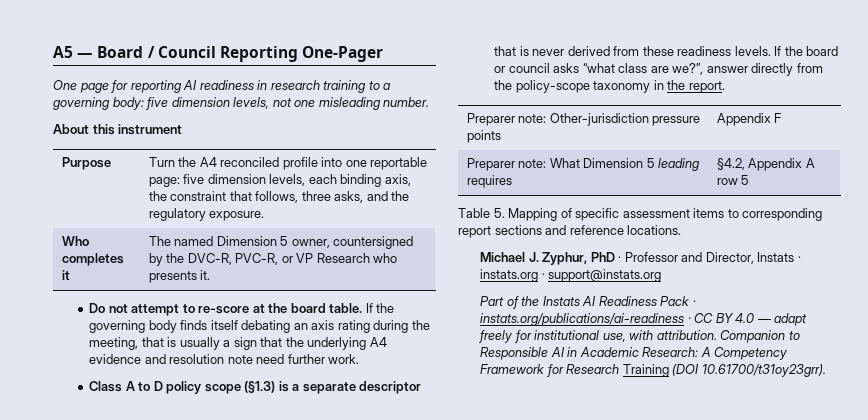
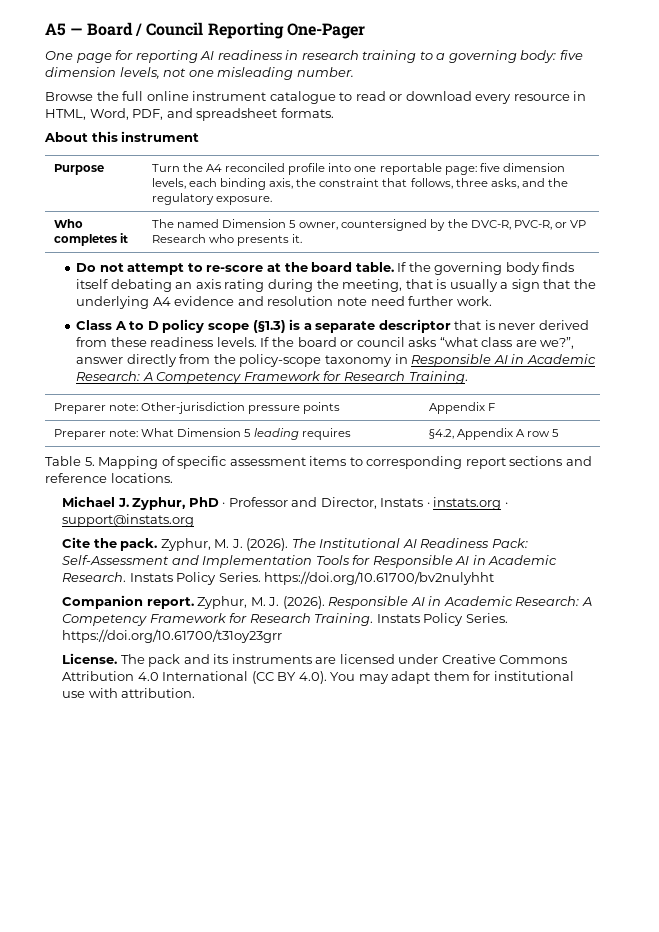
(430, 102) none -> [45,91,587,104] [45,108,334,121] // Browse the full online instrument catalogue to read or download every resource in HTML, Word, PDF, and spreadsheet formats.
[667,80,725,93] the report. -> [411,354,596,367] [76,371,468,384] Responsible AI in Academic Research: A Competency Framework for Research Training.
[480,296,696,309] [480,313,808,326] [479,330,800,343] Part of the Instats AI Readiness Pack · instats.org/publications/ai-readiness · CC BY 4.0 — adapt freely for institutional use, with attribution. Companion to -> [62,537,528,551] [62,555,558,568] [62,571,495,585] [62,595,325,609] Cite the pack. Zyphur, M. J. (2026). The Institutional AI Readiness Pack: Self-Assessment and Implementation Tools for Responsible AI in Academic Research. Instats Policy Series. https://doi.org/10.61700/bv2nulyhht // Companion report. Zyphur, M. J. (2026).
[622,364,826,377] Training (DOI 10.61700/t31oy23grr). -> [314,613,508,626] [62,629,283,643] [62,653,568,667] [62,671,574,684] [62,688,196,698] Training. Instats Policy Series. https://doi.org/10.61700/t31oy23grr // License. The pack and its instruments are licensed under Creative Commons Attribution 4.0 International (CC BY 4.0). You may adapt them for institutional use with attribution.

